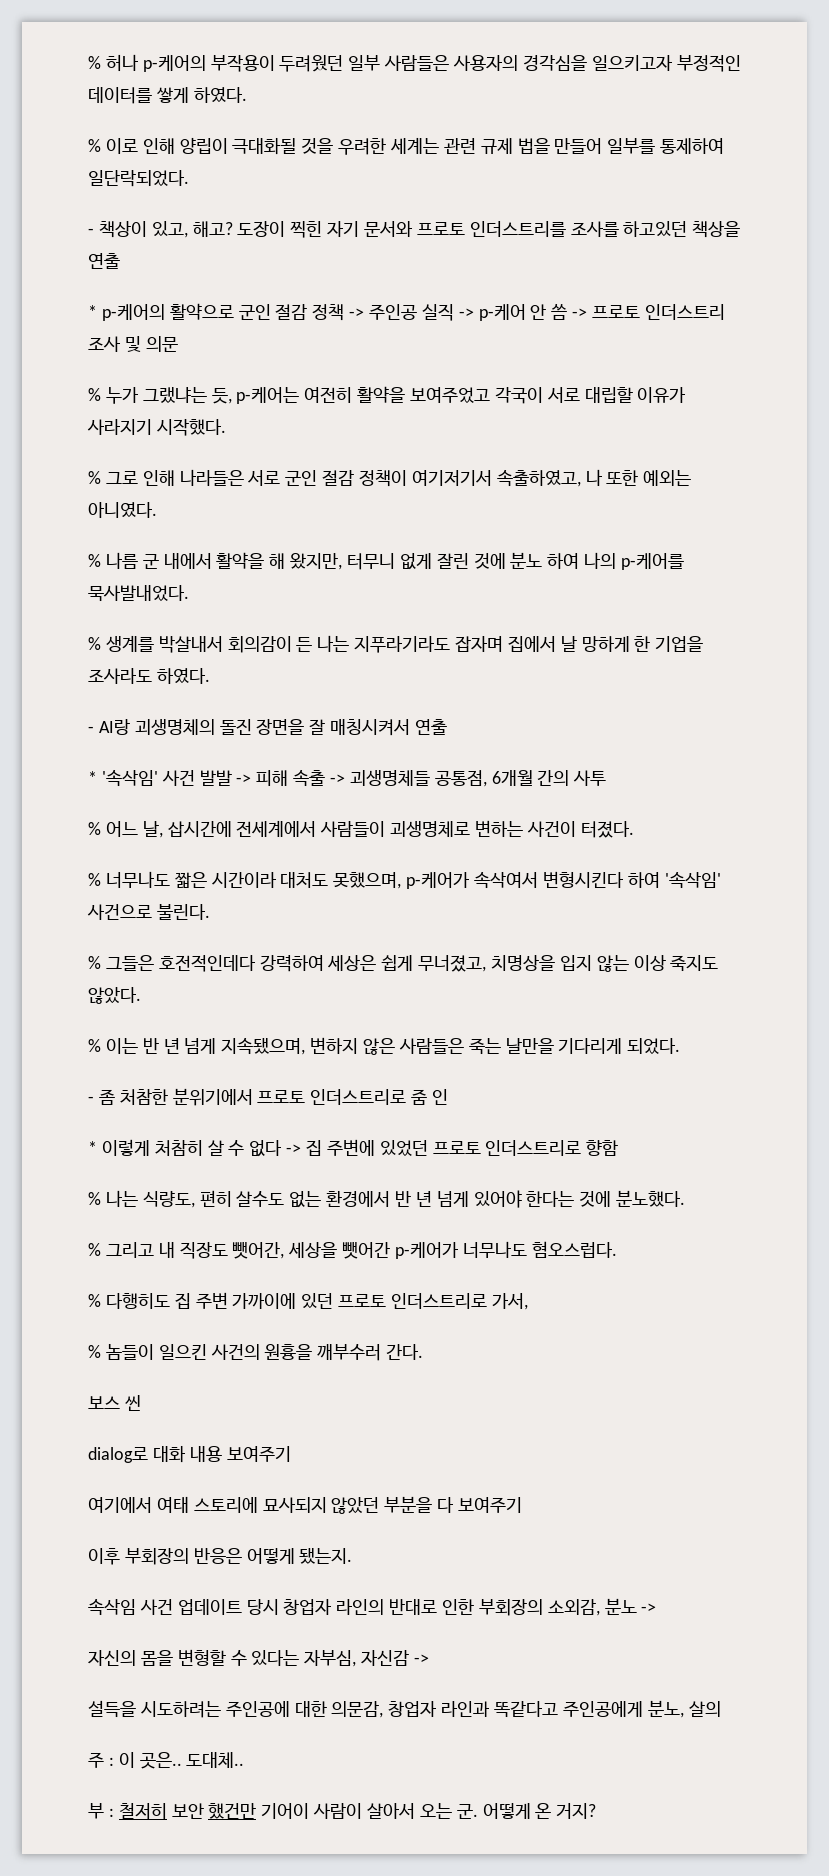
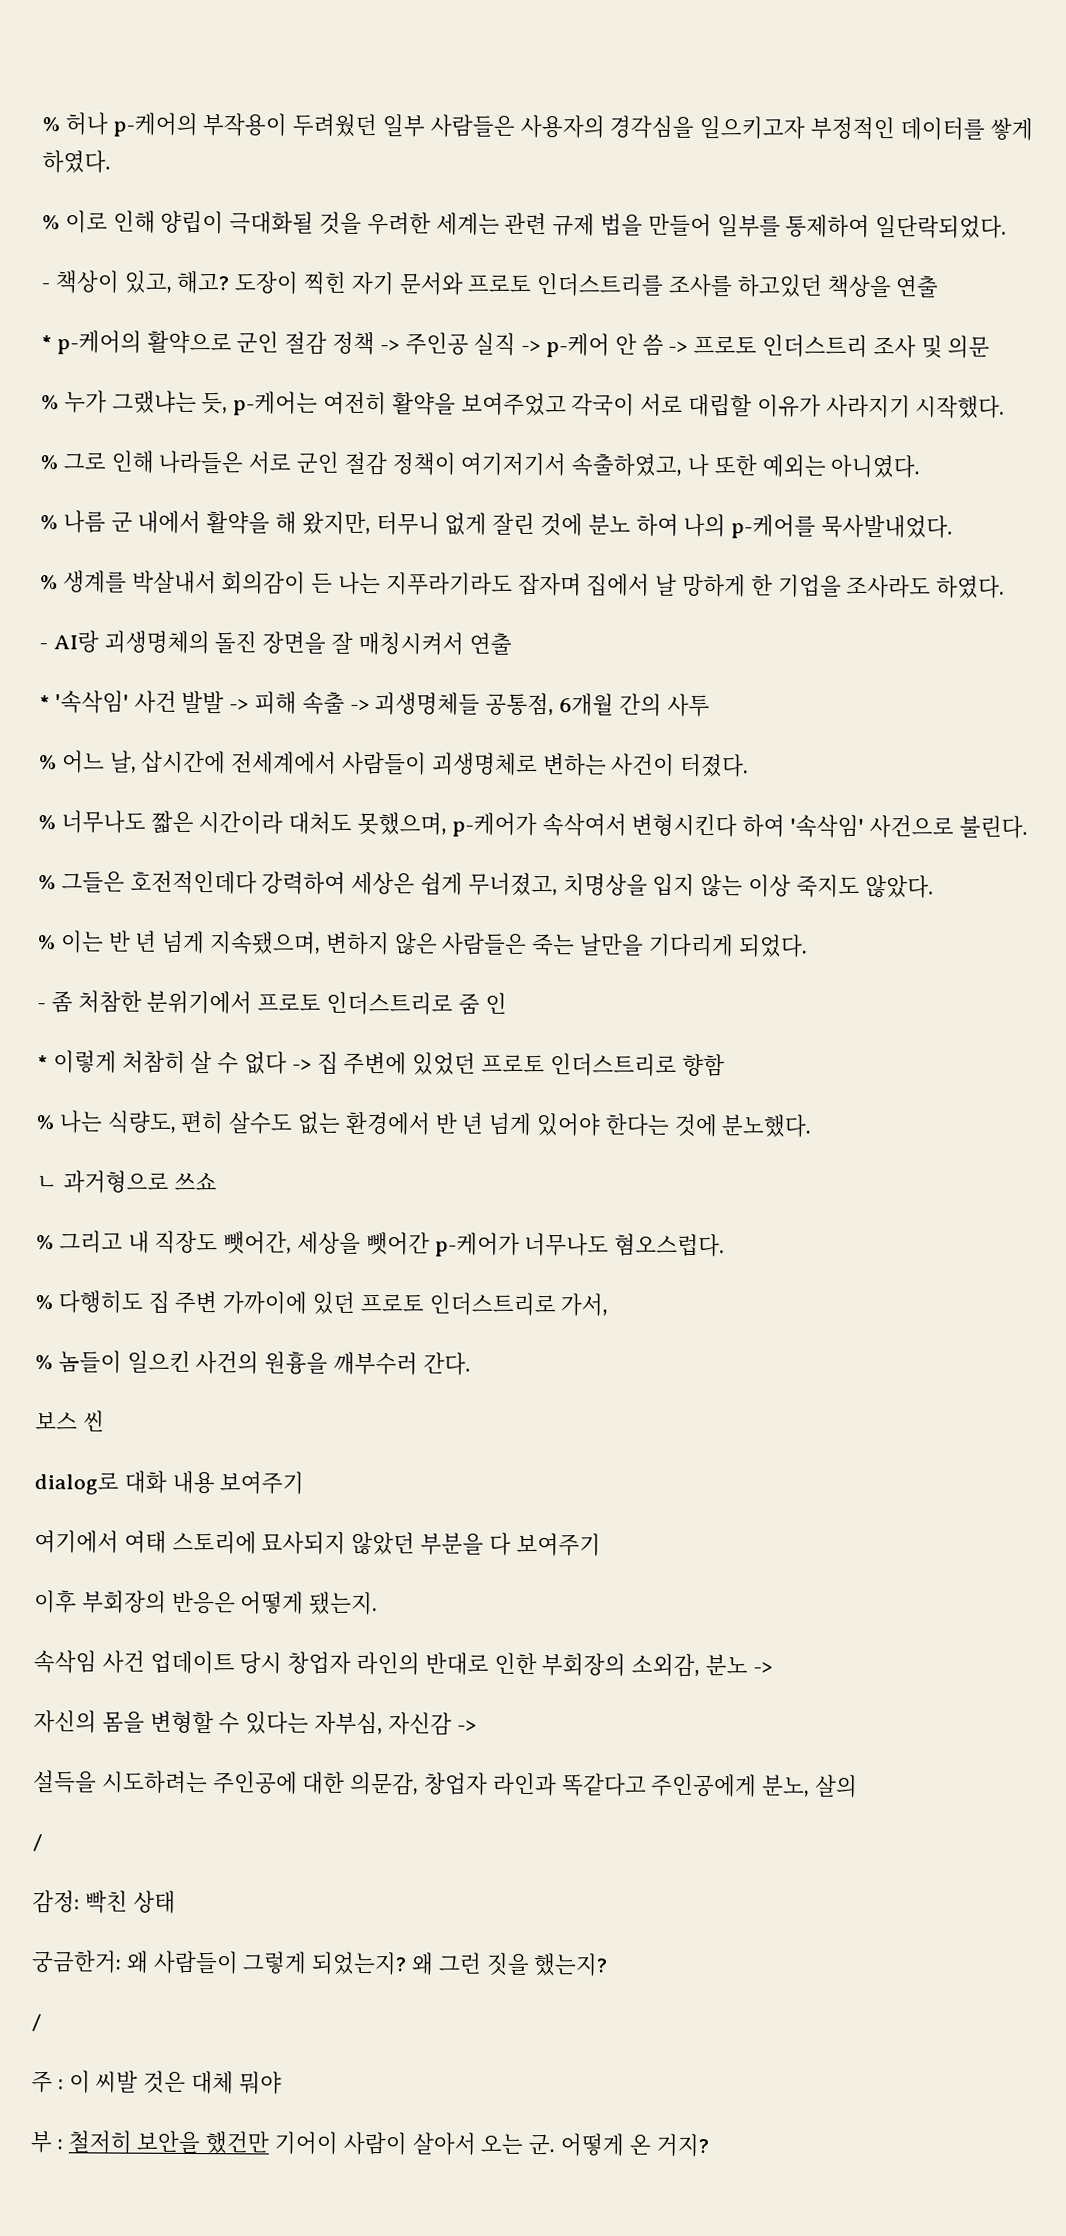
(686, 1198) none -> [36,1170,217,1194] // ㄴ 과거형으로 쓰쇼
(721, 1709) none -> [32,1834,43,1852] [32,1890,176,1914] [31,1950,609,1977] [31,2014,42,2032] // / // 감정: 빡친 상태 // 궁금한거: 왜 사람들이 그렇게 되었는지? 왜 그런 짓을 했는지? // /
[139,1752,245,1769] 곳은.. 도대체.. -> [95,2070,282,2095] 씨발 것은 대체 뭐야
[171,1803,204,1819] 보안 -> [136,2130,201,2154] 보안을

